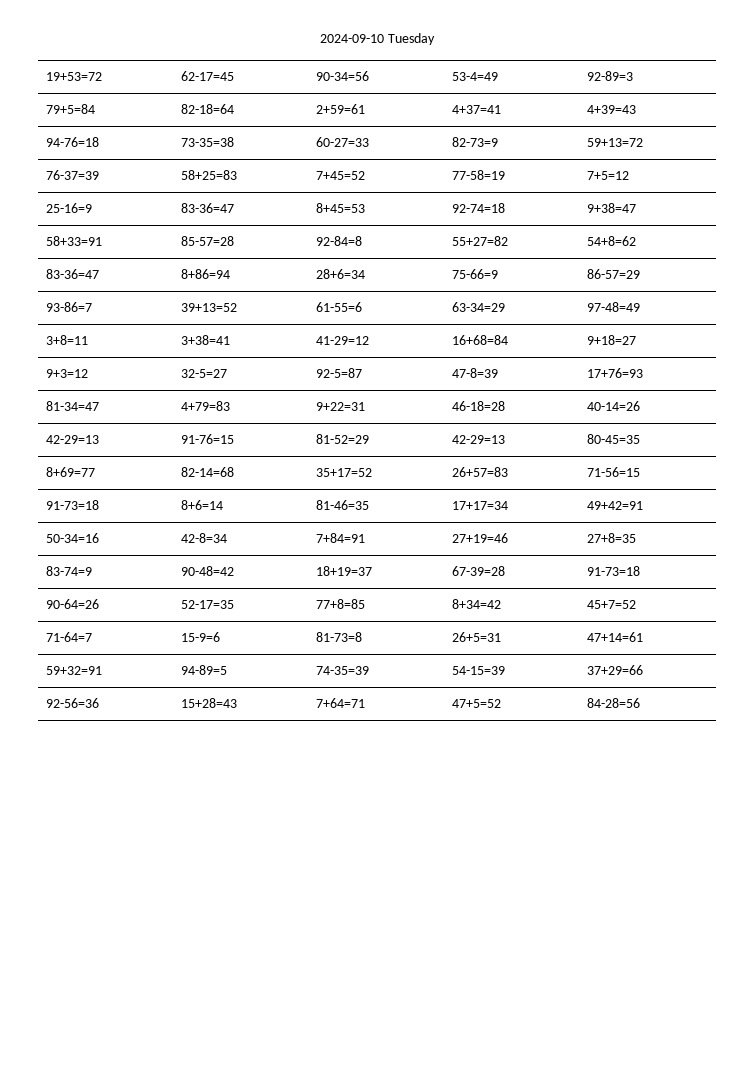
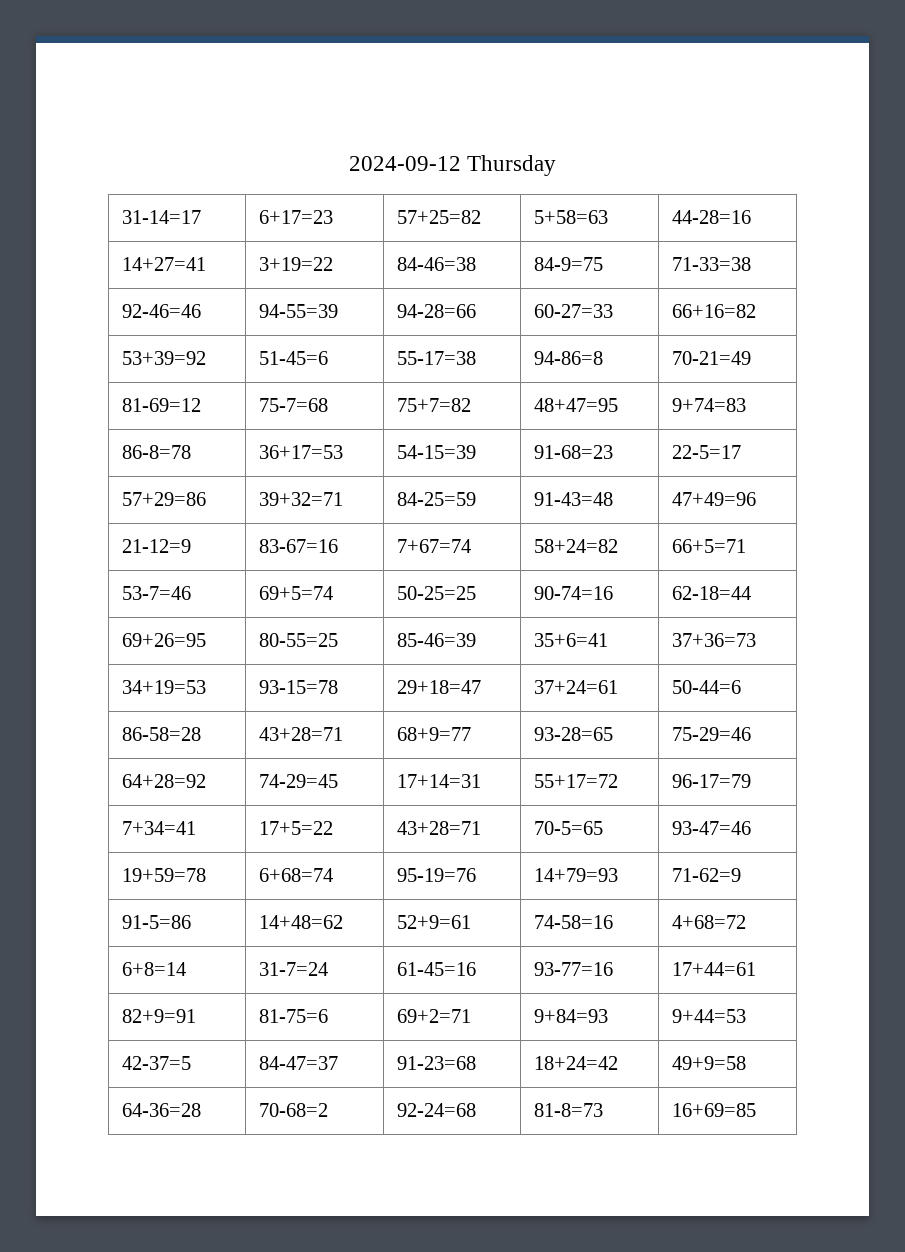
[320,33,435,45] [46,72,103,81] [181,71,235,81] [316,71,370,81] [452,72,499,81] [587,71,634,81] [46,104,96,114] [181,104,235,114] [316,104,366,114] [452,105,502,114] [587,105,637,114] [46,137,100,147] [181,137,235,147] [316,137,370,147] [452,137,499,147] [587,138,644,147] [46,170,100,180] [181,170,238,180] [316,171,366,180] [452,170,506,180] [587,171,630,180] [46,203,93,213] [181,203,235,213] [316,203,366,213] [452,203,506,213] [587,203,637,213] [46,236,103,246] [181,236,235,246] [316,236,363,246] [452,236,509,246] [587,236,637,246] [46,269,100,279] [181,269,231,279] [316,269,366,279] [452,269,499,279] [587,269,641,279] [46,302,93,312] [181,303,238,312] [316,302,363,312] [452,302,506,312] [587,302,641,312] [46,335,89,345] [181,335,231,345] [316,336,370,345] [452,335,509,345] [587,335,637,345] [46,369,89,378] [181,369,228,378] [316,368,363,378] [452,368,499,378] [587,368,644,378] [46,401,100,411] [181,401,231,411] [316,402,366,411] [452,401,506,411] [587,401,641,411] [46,435,100,444] [181,434,235,444] [316,434,370,444] [452,435,506,444] [587,434,641,444] [46,467,96,477] [181,467,235,477] [316,468,373,477] [452,467,509,477] [587,467,641,477] [46,500,100,510] [181,500,224,510] [316,500,370,510] [452,501,509,510] [587,501,644,510] [46,533,100,543] [181,533,228,543] [316,533,366,543] [452,533,509,543] [587,533,637,543] [46,566,93,576] [181,566,235,576] [316,566,373,576] [452,566,506,576] [587,566,641,576] [46,599,100,609] [181,600,235,609] [316,599,366,609] [452,599,502,609] [587,600,637,609] [46,632,93,642] [181,632,221,642] [316,632,363,642] [452,632,502,642] [587,632,644,642] [46,666,103,675] [181,665,228,675] [316,666,370,675] [452,666,506,675] [587,665,644,675] [46,698,100,708] [181,698,238,708] [316,698,366,708] [452,699,502,708] [587,698,641,708] 2024-09-10 Tuesday // 19+53=72 | 62-17=45 | 90-34=56 | 53-4=49 | 92-89=3 // 79+5=84 | 82-18=64 | 2+59=61 | 4+37=41 | 4+39=43 // 94-76=18 | 73-35=38 | 60-27=33 | 82-73=9 | 59+13=72 // 76-37=39 | 58+25=83 | 7+45=52 | 77-58=19 | 7+5=12 // 25-16=9 | 83-36=47 | 8+45=53 | 92-74=18 | 9+38=47 // 58+33=91 | 85-57=28 | 92-84=8 | 55+27=82 | 54+8=62 // 83-36=47 | 8+86=94 | 28+6=34 | 75-66=9 | 86-57=29 // 93-86=7 | 39+13=52 | 61-55=6 | 63-34=29 | 97-48=49 // 3+8=11 | 3+38=41 | 41-29=12 | 16+68=84 | 9+18=27 // 9+3=12 | 32-5=27 | 92-5=87 | 47-8=39 | 17+76=93 // 81-34=47 | 4+79=83 | 9+22=31 | 46-18=28 | 40-14=26 // 42-29=13 | 91-76=15 | 81-52=29 | 42-29=13 | 80-45=35 // 8+69=77 | 82-14=68 | 35+17=52 | 26+57=83 | 71-56=15 // 91-73=18 | 8+6=14 | 81-46=35 | 17+17=34 | 49+42=91 // 50-34=16 | 42-8=34 | 7+84=91 | 27+19=46 | 27+8=35 // 83-74=9 | 90-48=42 | 18+19=37 | 67-39=28 | 91-73=18 // 90-64=26 | 52-17=35 | 77+8=85 | 8+34=42 | 45+7=52 // 71-64=7 | 15-9=6 | 81-73=8 | 26+5=31 | 47+14=61 // 59+32=91 | 94-89=5 | 74-35=39 | 54-15=39 | 37+29=66 // 92-56=36 | 15+28=43 | 7+64=71 | 47+5=52 | 84-28=56 -> [348,155,557,176] [122,210,202,224] [259,210,334,224] [397,210,482,224] [534,210,609,224] [672,210,752,224] [122,257,207,271] [259,257,334,271] [397,257,477,271] [534,257,604,271] [672,257,752,271] [122,304,202,318] [259,304,339,318] [397,304,477,318] [534,304,614,318] [672,304,757,318] [122,351,207,365] [259,351,329,365] [397,351,477,365] [534,351,604,365] [672,351,752,365] [122,398,202,412] [259,398,329,412] [397,398,472,412] [534,398,619,412] [672,398,747,412] [122,445,192,459] [259,445,344,459] [397,445,477,459] [534,445,614,459] [672,445,742,459] [122,492,207,506] [259,492,344,506] [397,492,477,506] [534,492,614,506] [672,492,757,506] [122,539,192,553] [259,539,339,553] [397,539,472,553] [534,539,619,553] [672,539,747,553] [122,586,192,600] [259,586,334,600] [397,586,477,600] [534,586,614,600] [672,586,752,600] [122,633,207,647] [259,633,339,647] [397,633,477,647] [534,633,609,647] [672,633,757,647] [122,680,207,694] [259,680,339,694] [397,680,482,694] [534,680,619,694] [672,680,742,694] [122,727,202,741] [259,727,344,741] [397,727,472,741] [534,727,614,741] [672,727,752,741] [122,774,207,788] [259,774,339,788] [397,774,482,788] [534,774,619,788] [672,774,752,788] [122,821,197,835] [259,821,334,835] [397,821,482,835] [534,821,604,835] [672,821,752,835] [122,868,207,882] [259,868,334,882] [397,868,477,882] [534,868,619,882] [672,868,742,882] [122,915,192,929] [259,915,344,929] [397,915,472,929] [534,915,614,929] [672,915,747,929] [122,962,187,976] [259,962,329,976] [397,962,477,976] [534,962,614,976] [672,962,757,976] [122,1009,197,1023] [259,1009,329,1023] [397,1009,472,1023] [534,1009,609,1023] [672,1009,747,1023] [122,1056,192,1070] [259,1056,339,1070] [397,1056,477,1070] [534,1056,619,1070] [672,1056,747,1070] [122,1103,202,1117] [259,1103,329,1117] [397,1103,477,1117] [534,1103,604,1117] [672,1103,757,1117] 2024-09-12 Thursday // 31-14=17 | 6+17=23 | 57+25=82 | 5+58=63 | 44-28=16 // 14+27=41 | 3+19=22 | 84-46=38 | 84-9=75 | 71-33=38 // 92-46=46 | 94-55=39 | 94-28=66 | 60-27=33 | 66+16=82 // 53+39=92 | 51-45=6 | 55-17=38 | 94-86=8 | 70-21=49 // 81-69=12 | 75-7=68 | 75+7=82 | 48+47=95 | 9+74=83 // 86-8=78 | 36+17=53 | 54-15=39 | 91-68=23 | 22-5=17 // 57+29=86 | 39+32=71 | 84-25=59 | 91-43=48 | 47+49=96 // 21-12=9 | 83-67=16 | 7+67=74 | 58+24=82 | 66+5=71 // 53-7=46 | 69+5=74 | 50-25=25 | 90-74=16 | 62-18=44 // 69+26=95 | 80-55=25 | 85-46=39 | 35+6=41 | 37+36=73 // 34+19=53 | 93-15=78 | 29+18=47 | 37+24=61 | 50-44=6 // 86-58=28 | 43+28=71 | 68+9=77 | 93-28=65 | 75-29=46 // 64+28=92 | 74-29=45 | 17+14=31 | 55+17=72 | 96-17=79 // 7+34=41 | 17+5=22 | 43+28=71 | 70-5=65 | 93-47=46 // 19+59=78 | 6+68=74 | 95-19=76 | 14+79=93 | 71-62=9 // 91-5=86 | 14+48=62 | 52+9=61 | 74-58=16 | 4+68=72 // 6+8=14 | 31-7=24 | 61-45=16 | 93-77=16 | 17+44=61 // 82+9=91 | 81-75=6 | 69+2=71 | 9+84=93 | 9+44=53 // 42-37=5 | 84-47=37 | 91-23=68 | 18+24=42 | 49+9=58 // 64-36=28 | 70-68=2 | 92-24=68 | 81-8=73 | 16+69=85

